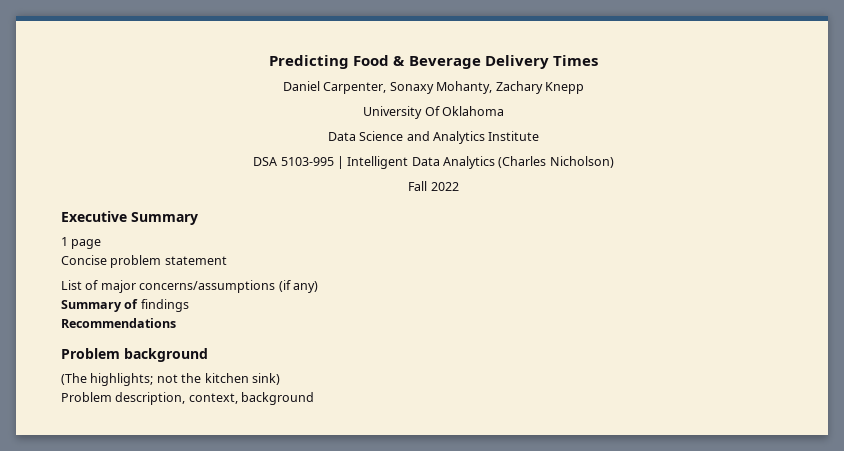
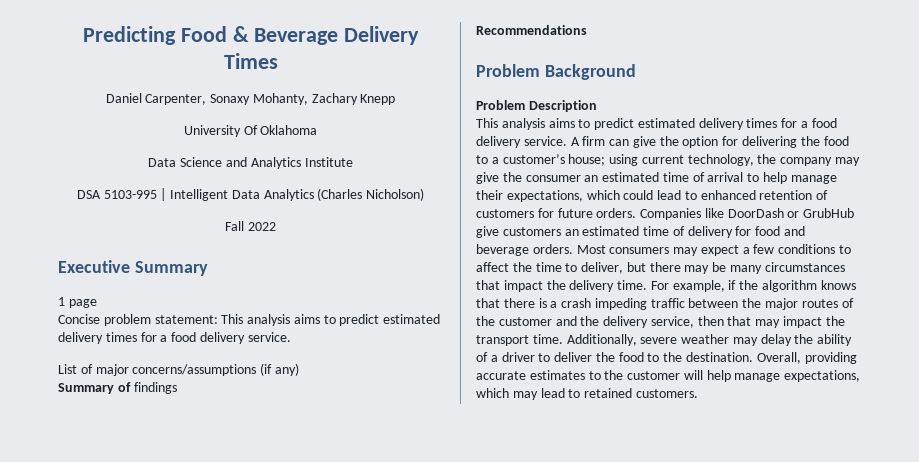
[164,256,227,265] statement -> [154,314,441,326] [58,332,291,344] statement: This analysis aims to predict estimated delivery times for a food delivery service.
[124,348,208,362] [61,373,280,386] [61,392,315,405] background // (The highlights; not the kitchen sink) // Problem description, context, background -> [544,64,636,80] [476,100,597,112] [476,118,837,130] [476,136,849,148] [476,154,861,166] [476,172,837,184] [476,190,829,202] [476,208,855,220] [476,226,806,238] [476,244,852,256] [476,262,845,274] [476,280,856,292] [476,298,854,310] [476,316,845,328] [476,334,853,346] [476,352,857,364] [476,370,861,382] [476,388,698,400] Background // Problem Description // This analysis aims to predict estimated delivery times for a food delivery service. A firm can give the option for delivering the food to a customer’s house; using current technology, the company may give the consumer an estimated time of arrival to help manage their expectations, which could lead to enhanced retention of customers for future orders. Companies like DoorDash or GrubHub give customers an estimated time of delivery for food and beverage orders. Most consumers may expect a few conditions to affect the time to deliver, but there may be many circumstances that impact the delivery time. For example, if the algorithm knows that there is a crash impeding traffic between the major routes of the customer and the delivery service, then that may impact the transport time. Additionally, severe weather may delay the ability of a driver to deliver the food to the destination. Overall, providing accurate estimates to the customer will help manage expectations, which may lead to retained customers.

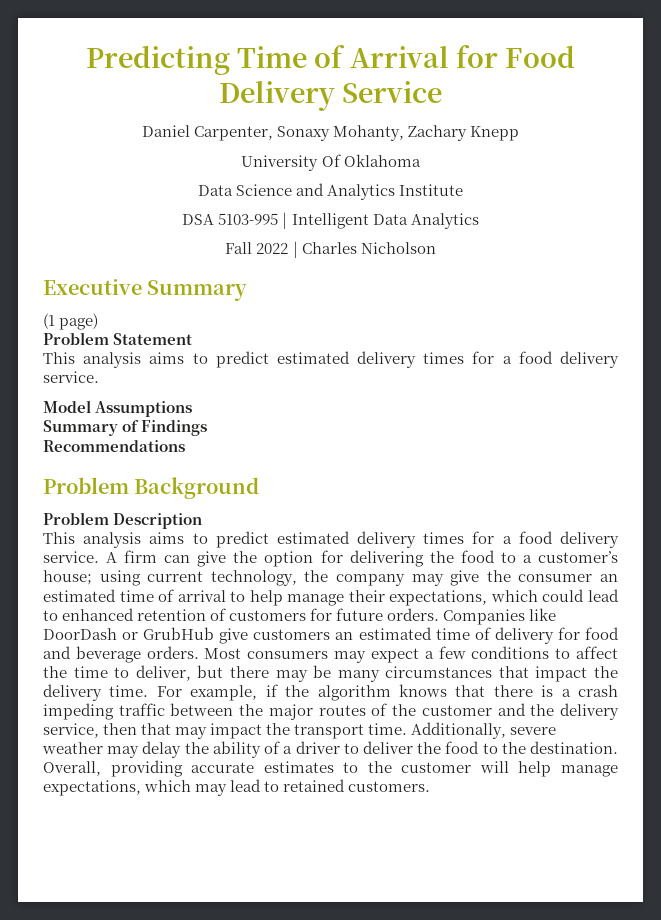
[180,26,420,45] [223,53,278,69] Food & Beverage Delivery Times -> [237,45,576,68] [218,80,443,111] Time of Arrival for Food Delivery Service
[317,188,425,201] (Charles Nicholson) -> (479, 221) none
(276, 226) none -> [292,241,436,258] | Charles Nicholson
[58,297,97,308] [58,314,218,326] 1 page // Concise problem statement: -> [43,313,99,330] [43,332,193,345] (1 page) // Problem Statement //
[58,363,299,376] List of major concerns/assumptions (if any) -> [43,400,193,417] Model Assumptions
[133,382,177,394] findings -> [141,420,208,436] Findings

